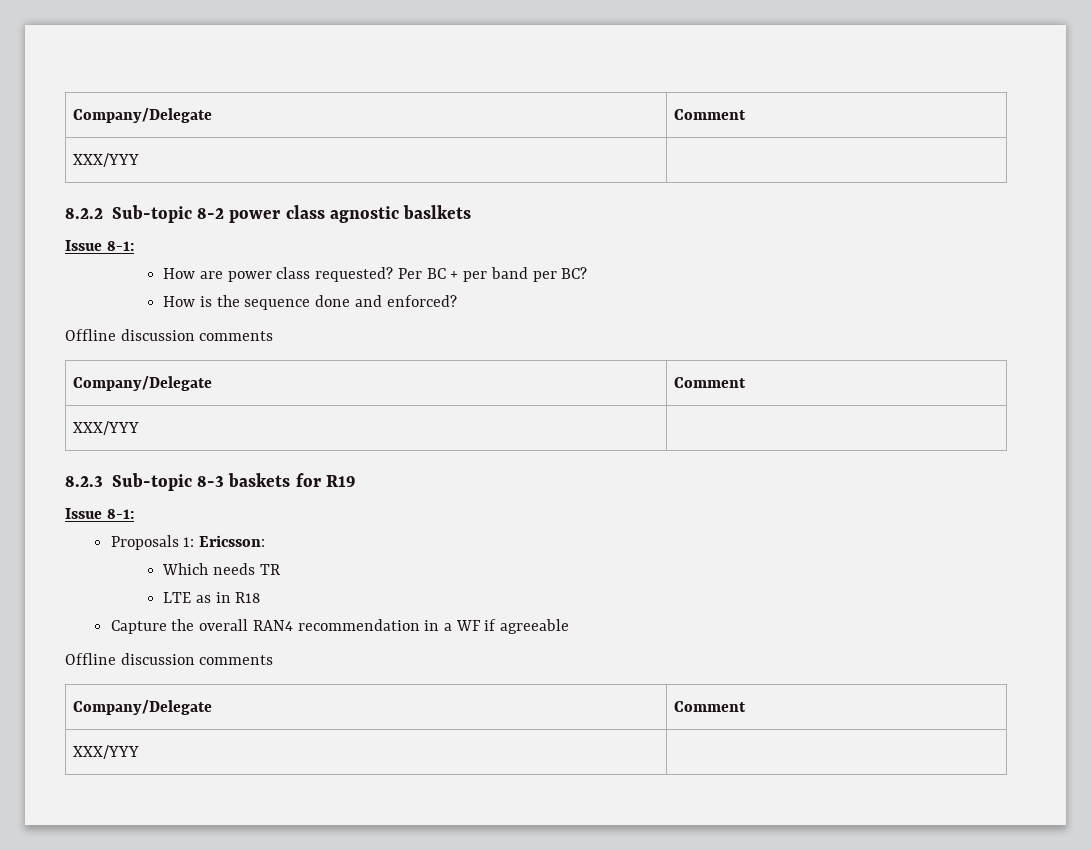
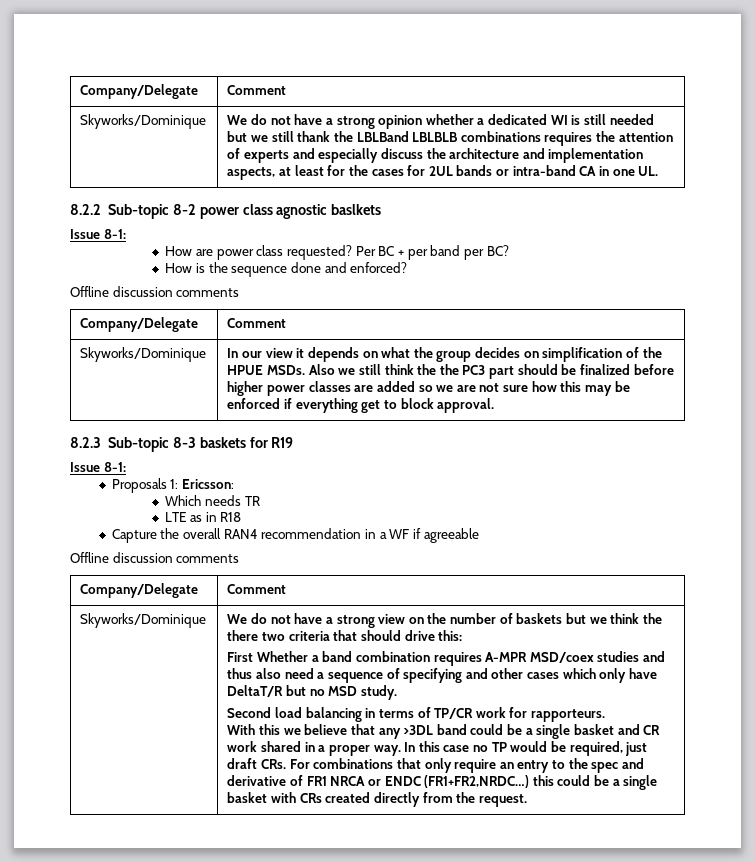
[73,108,213,123] [674,109,747,120] [73,153,140,167] Company/Delegate | Comment // XXX/YYY | -> [80,84,199,99] [227,85,287,95] [80,114,207,129] [227,114,654,129] [227,131,673,146] [227,148,644,163] [227,165,659,180] Company/Delegate | Comment // Skyworks/Dominique | We do not have a strong opinion whether a dedicated WI is still needed but we still thank the LBLBand LBLBLB combinations requires the attention of experts and especially discuss the architecture and implementation aspects, at least for the cases for 2UL bands or intra-band CA in one UL.
[73,421,140,435] XXX/YYY | -> [80,347,207,362] [227,347,662,362] [227,364,674,379] [227,381,630,396] [227,398,495,413] Skyworks/Dominique | In our view it depends on what the group decides on simplification of the HPUE MSDs. Also we still think the the PC3 part should be finalized before higher power classes are added so we are not sure how this may be enforced if everything get to block approval.
[73,745,140,759] XXX/YYY | -> [80,613,207,628] [227,613,662,628] [227,630,463,641] [227,651,666,666] [227,668,658,683] [227,685,397,700] [227,707,606,722] [227,724,661,739] [227,741,648,756] [227,758,645,773] [227,775,658,790] [227,792,527,807] Skyworks/Dominique | We do not have a strong view on the number of baskets but we think the there two criteria that should drive this: // First Whether a band combination requires A-MPR MSD/coex studies and thus also need a sequence of specifying and other cases which only have DeltaT/R but no MSD study. // Second load balancing in terms of TP/CR work for rapporteurs. // With this we believe that any >3DL band could be a single basket and CR work shared in a proper way. In this case no TP would be required, just draft CRs. For combinations that only require an entry to the spec and derivative of FR1 NRCA or ENDC (FR1+FR2,NRDC…) this could be a single basket with CRs created directly from the request.

